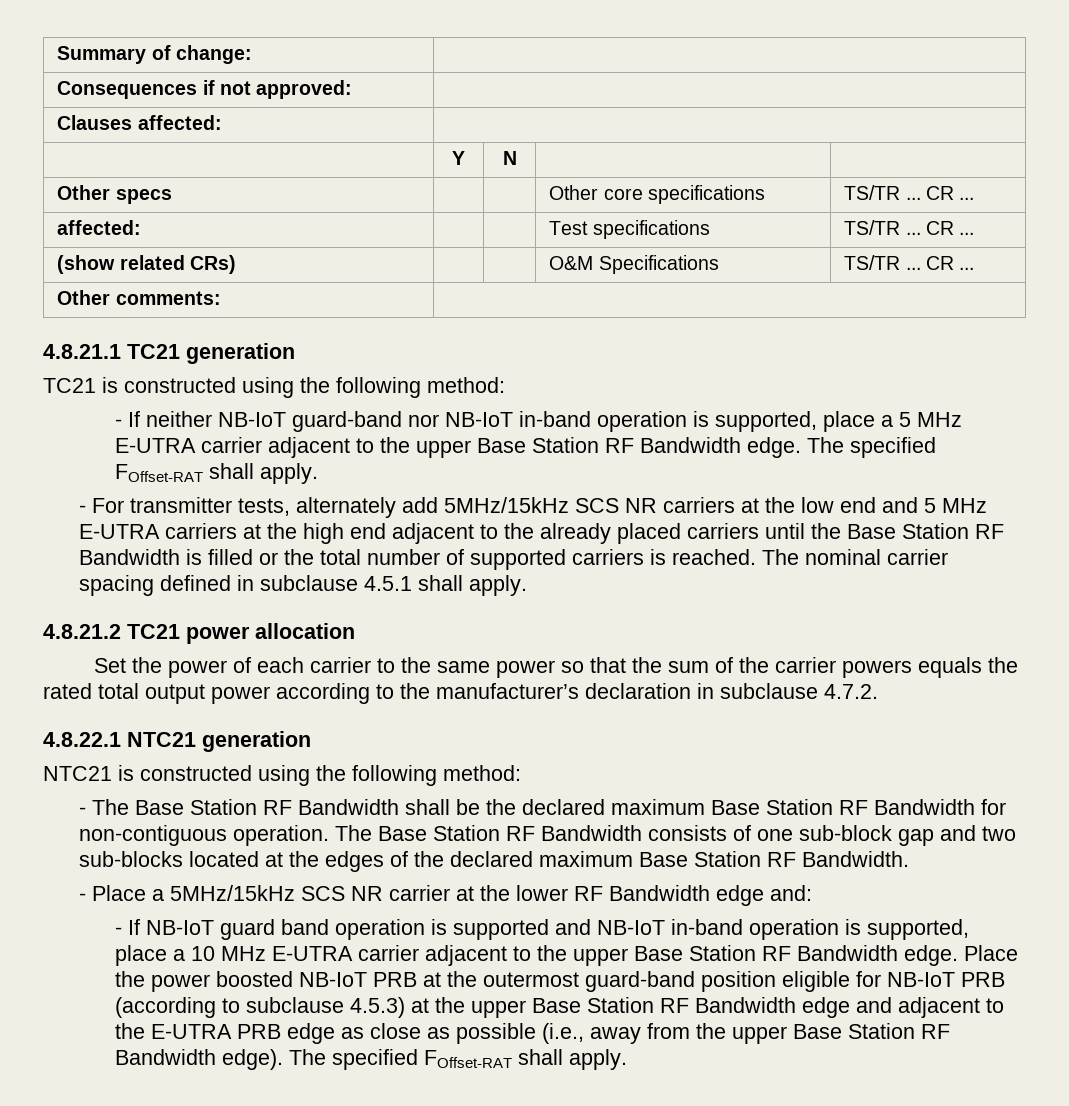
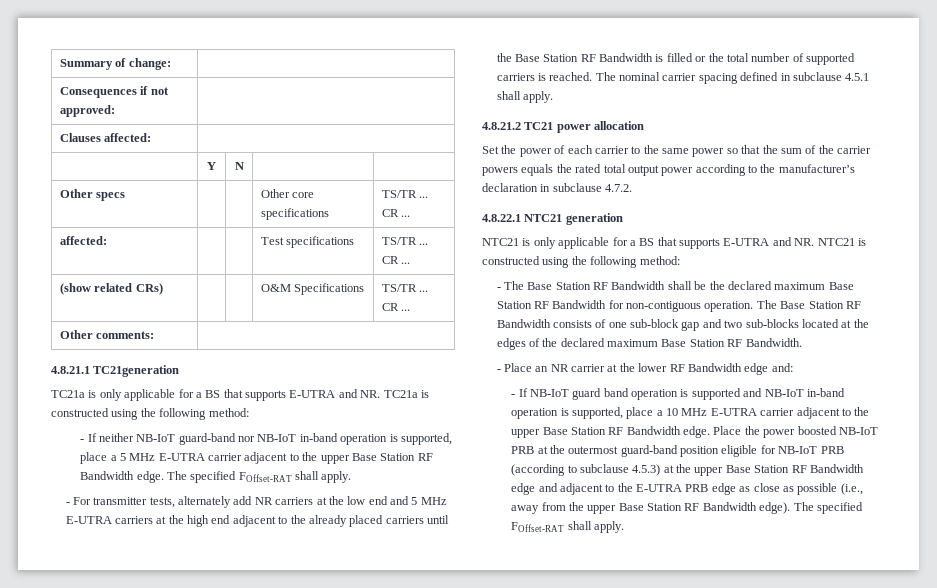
[127,343,295,364] [43,378,96,393] TC21 generation // TC21 -> [93,365,180,377] [51,389,418,401] TC21generation // TC21a is only applicable for a BS that supports E-UTRA and NR. TC21a
[443,497,619,513] 5MHz/15kHz SCS -> (253, 500) none
(134, 773) none -> [533,237,866,249] only applicable for a BS that supports E-UTRA and NR. NTC21 is
[151,885,345,901] a 5MHz/15kHz SCS -> [535,366,549,372] an

